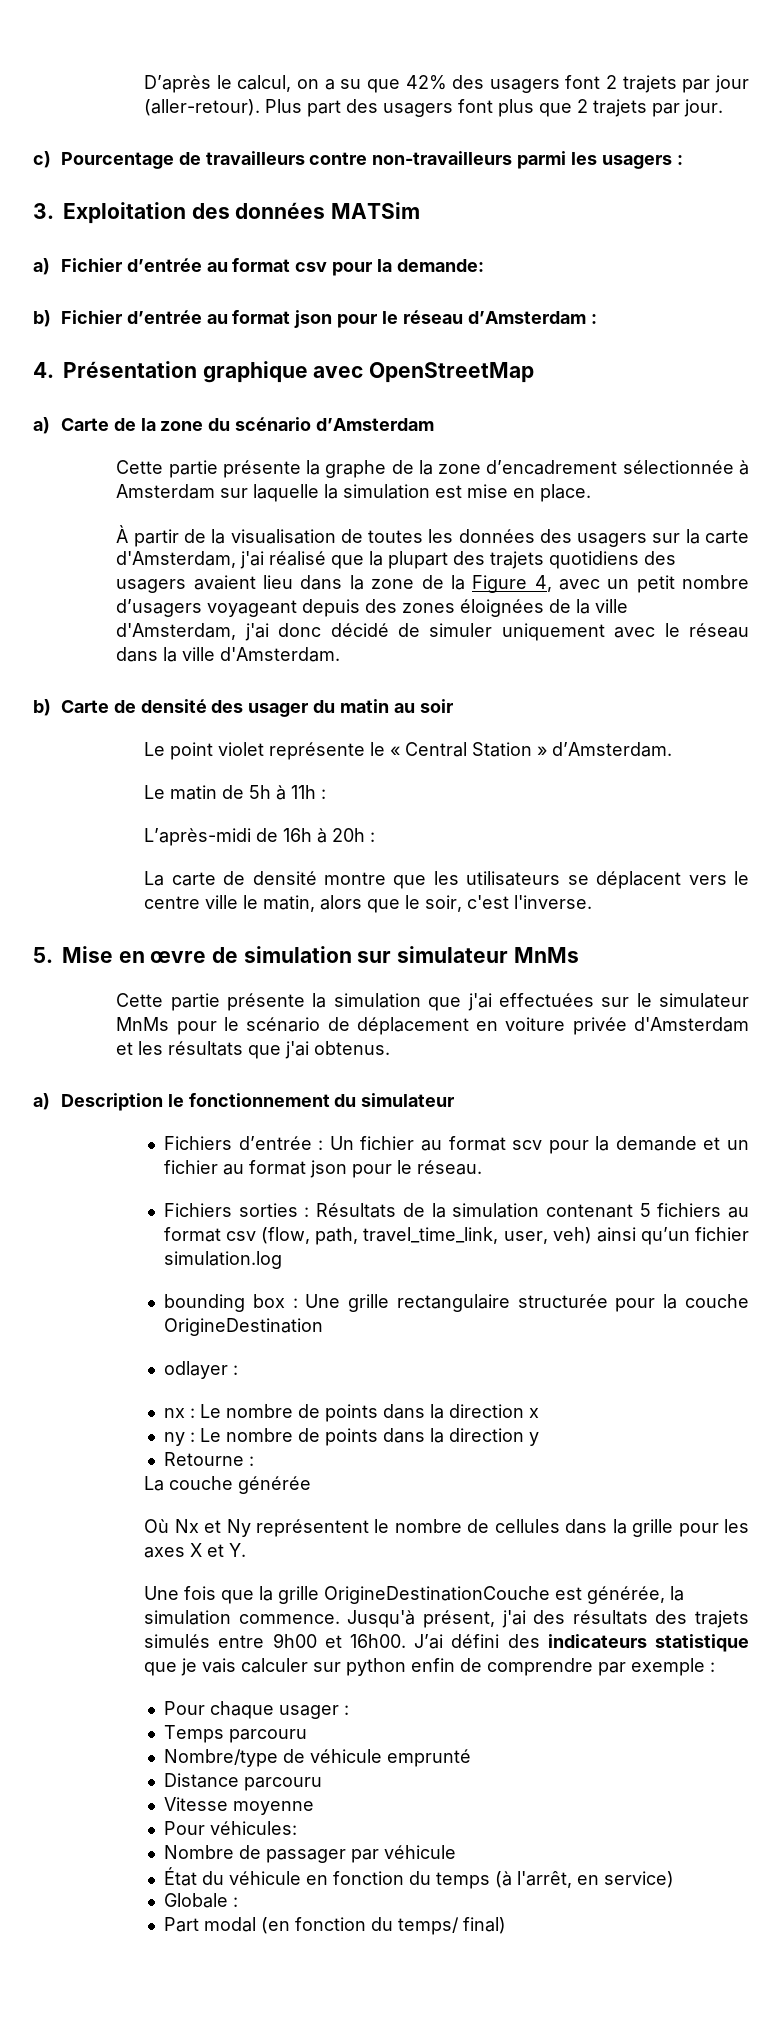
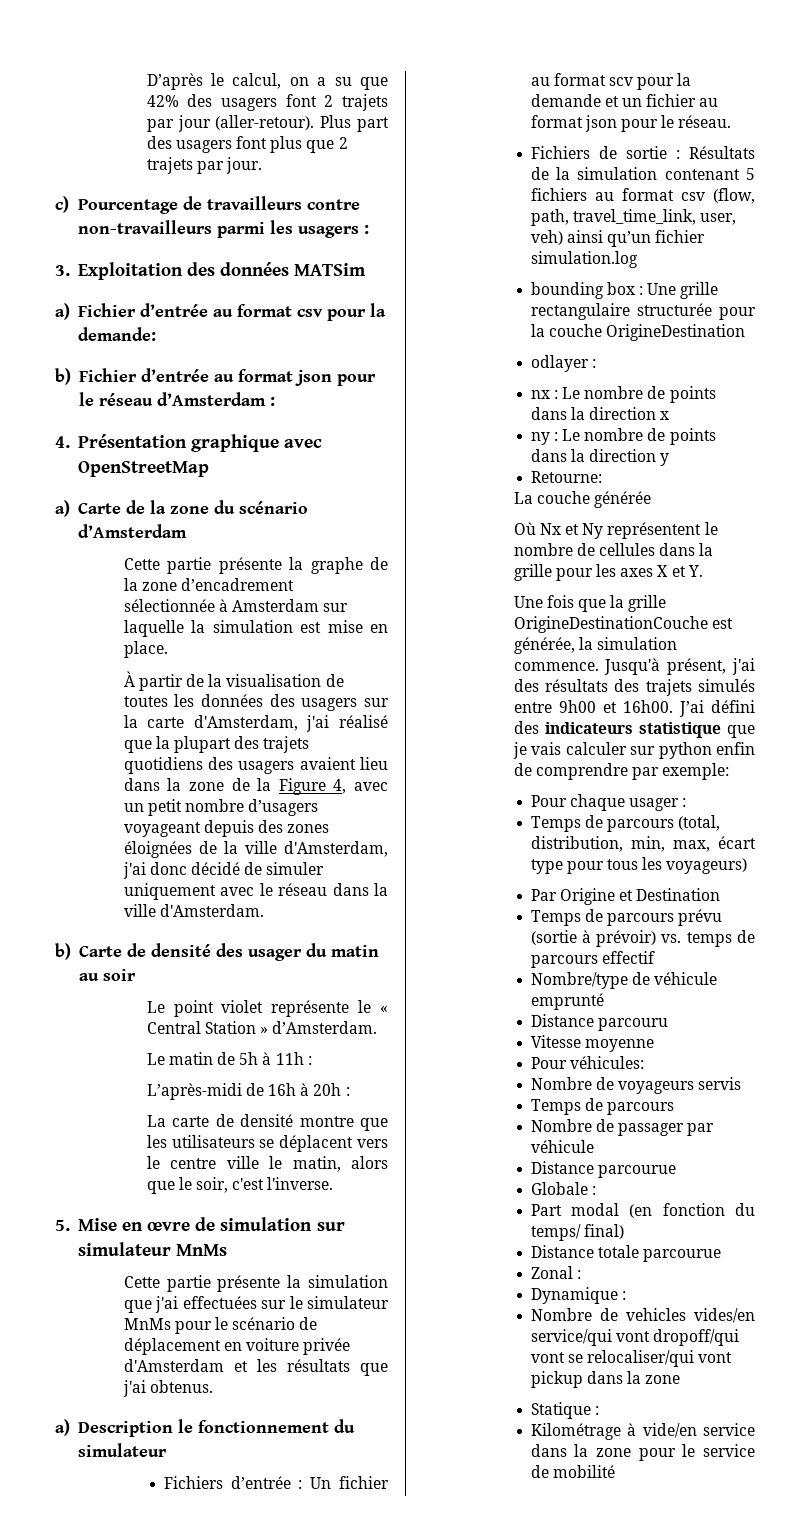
[238,1203,298,1217] sorties -> [598,146,667,159] de sortie
[163,1452,254,1466] Retourne : -> [530,471,602,483] Retourne:
[631,1658,716,1676] exemple : -> [662,763,730,780] exemple:
[228,1729,307,1743] parcouru -> [584,815,721,832] [530,836,756,852] [530,857,748,874] [530,888,721,905] [530,909,723,926] [530,930,755,947] [530,951,655,968] de parcours (total, distribution, min, max, écart type pour tous les voyageurs) // Par Origine et Destination // Temps de parcours prévu (sortie à prévoir) vs. temps de parcours effectif
(297, 1828) none -> [530,1077,742,1094] [530,1098,675,1115] // Nombre de voyageurs servis // Temps de parcours
[163,1867,674,1889] État du véhicule en fonction du temps (à l'arrêt, en service) -> [530,1161,676,1178] Distance parcourue
(506, 1925) none -> [530,1245,722,1262] [530,1266,581,1279] [530,1287,626,1304] [530,1308,755,1323] [530,1329,740,1346] [530,1350,733,1367] [530,1371,681,1388] [530,1402,599,1419] [530,1423,755,1440] [530,1444,755,1461] [530,1465,615,1478] // Distance totale parcourue // Zonal : // Dynamique : // Nombre de vehicles vides/en service/qui vont dropoff/qui vont se relocaliser/qui vont pickup dans la zone // Statique : // Kilométrage à vide/en service dans la zone pour le service de mobilité

